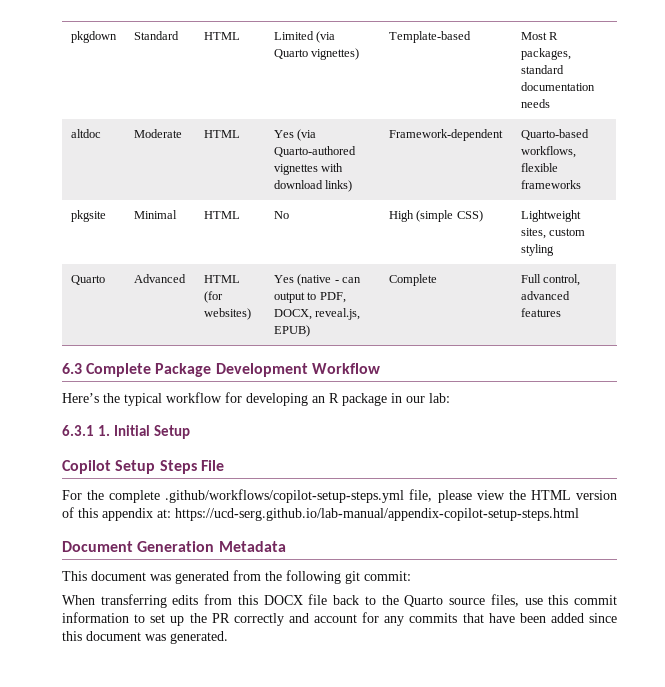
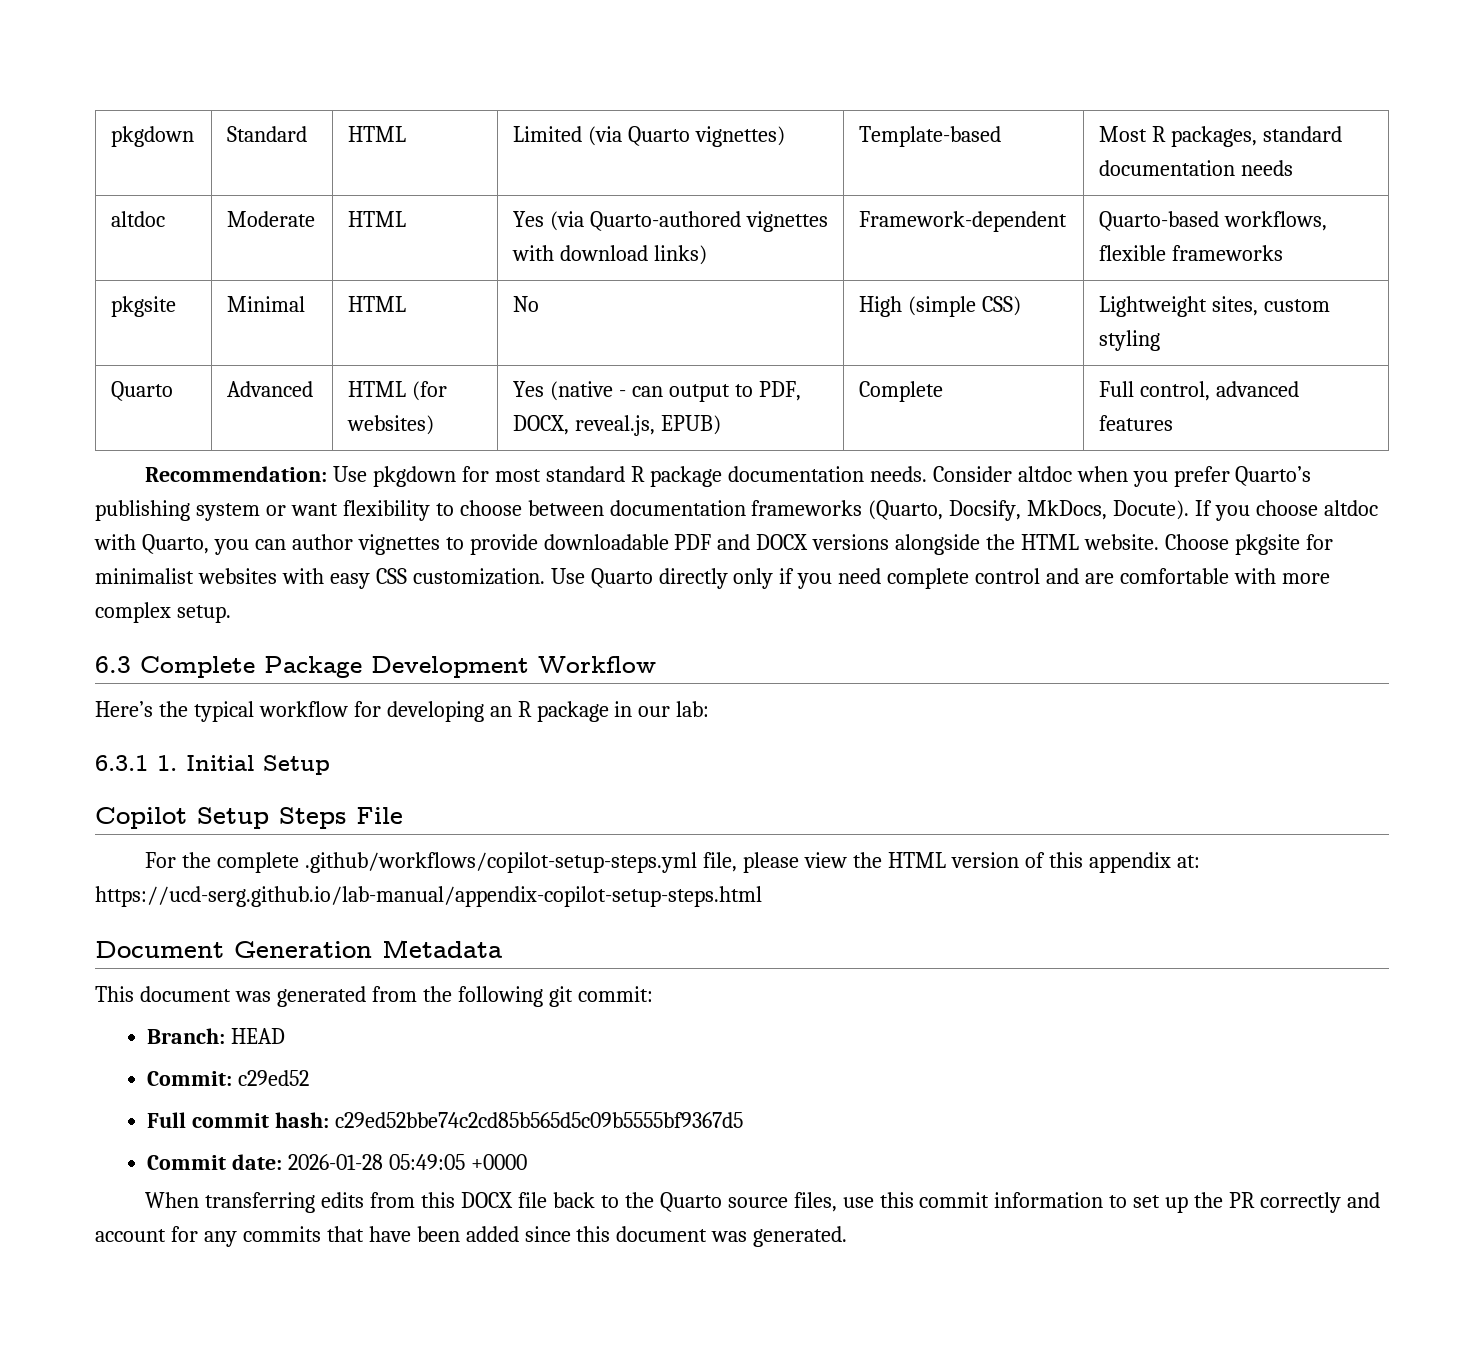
(561, 312) none -> [145,466,1312,487] [95,500,1378,521] [94,534,1333,555] [95,568,1330,589] [95,602,231,623] // Recommendation: Use pkgdown for most standard R package documentation needs. Consider altdoc when you prefer Quarto’s publishing system or want flexibility to choose between documentation frameworks (Quarto, Docsify, MkDocs, Docute). If you choose altdoc with Quarto, you can author vignettes to provide downloadable PDF and DOCX versions alongside the HTML website. Choose pkgsite for minimalist websites with easy CSS customization. Use Quarto directly only if you need complete control and are comfortable with more complex setup.
(411, 576) none -> [147,1028,286,1044] [147,1070,310,1086] [147,1112,744,1128] [147,1154,528,1170] // Branch: HEAD // Commit: c29ed52 // Full commit hash: c29ed52bbe74c2cd85b565d5c09b5555bf9367d5 // Commit date: 2026-01-28 05:49:05 +0000

